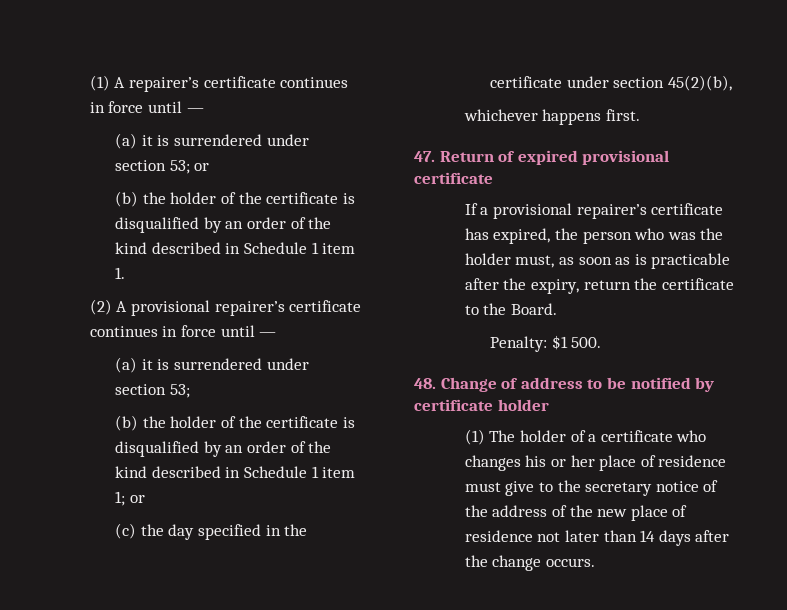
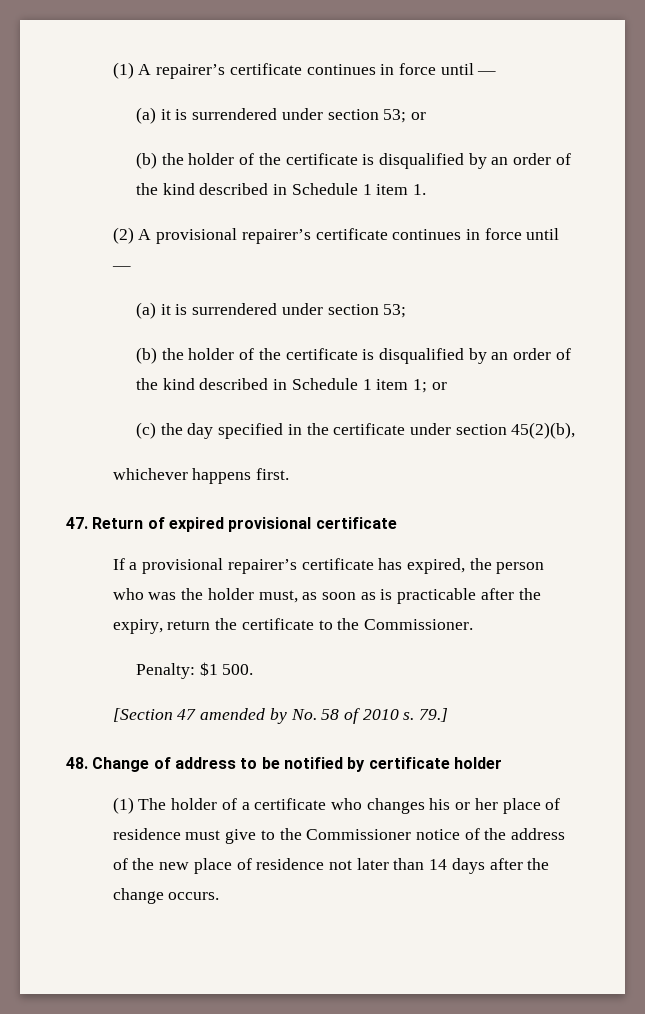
[511,303,558,315] Board. -> [363,619,473,630] Commissioner.
(602, 342) none -> [112,708,449,724] // [Section 47 amended by No. 58 of 2010 s. 79.]
[585,482,653,496] secretary -> [306,829,412,840] Commissioner

